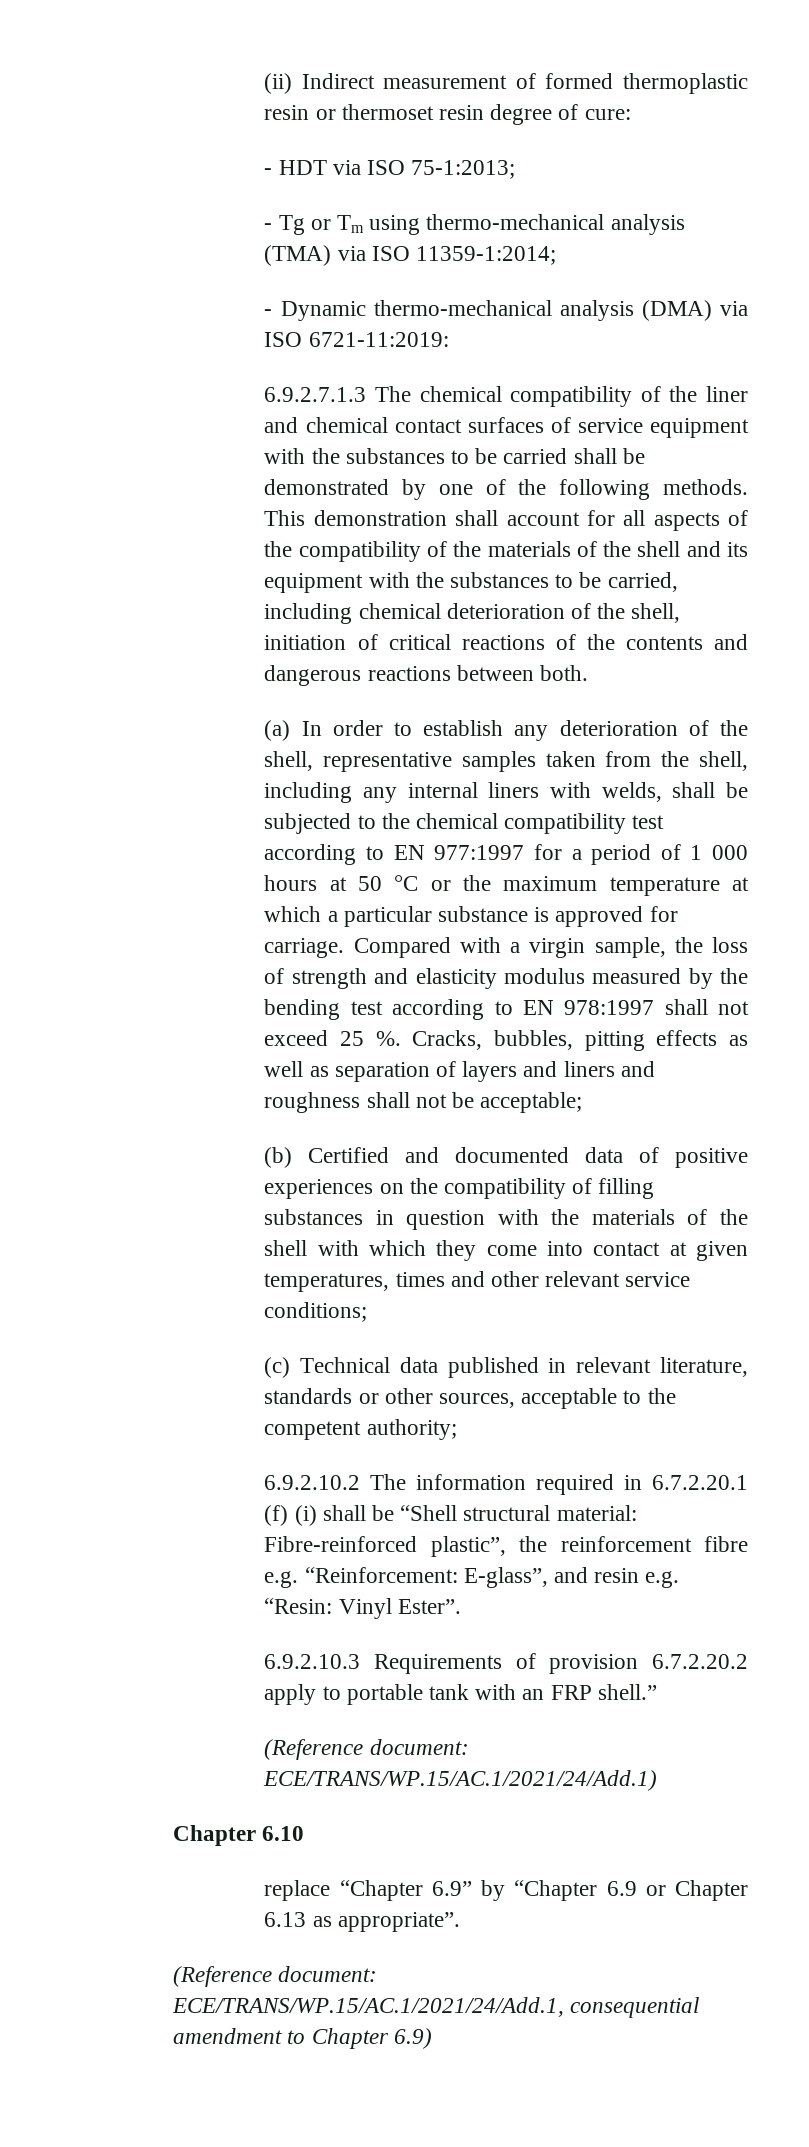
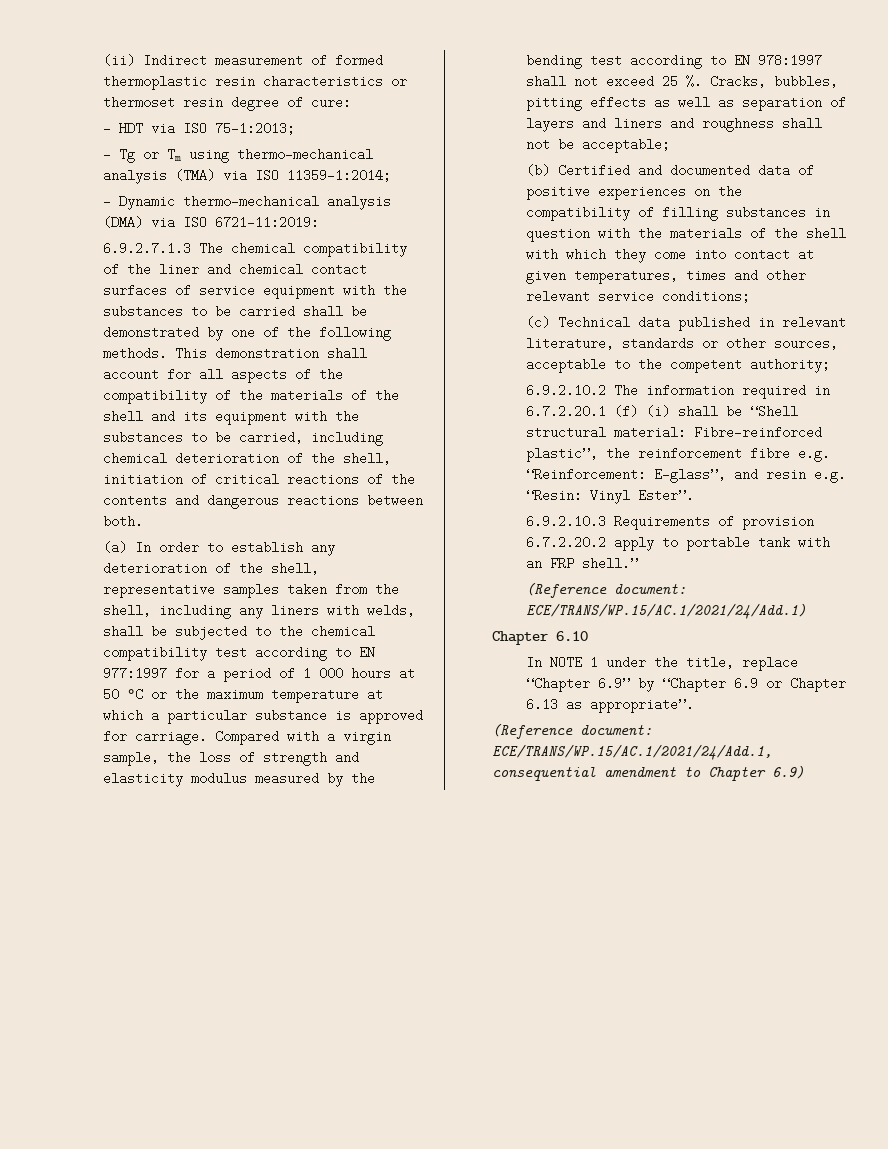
(310, 112) none -> [263,75,384,88] characteristics
[407,782,478,798] internal -> (264, 611) none
(305, 1833) none -> [526,656,735,669] In NOTE 1 under the title,

